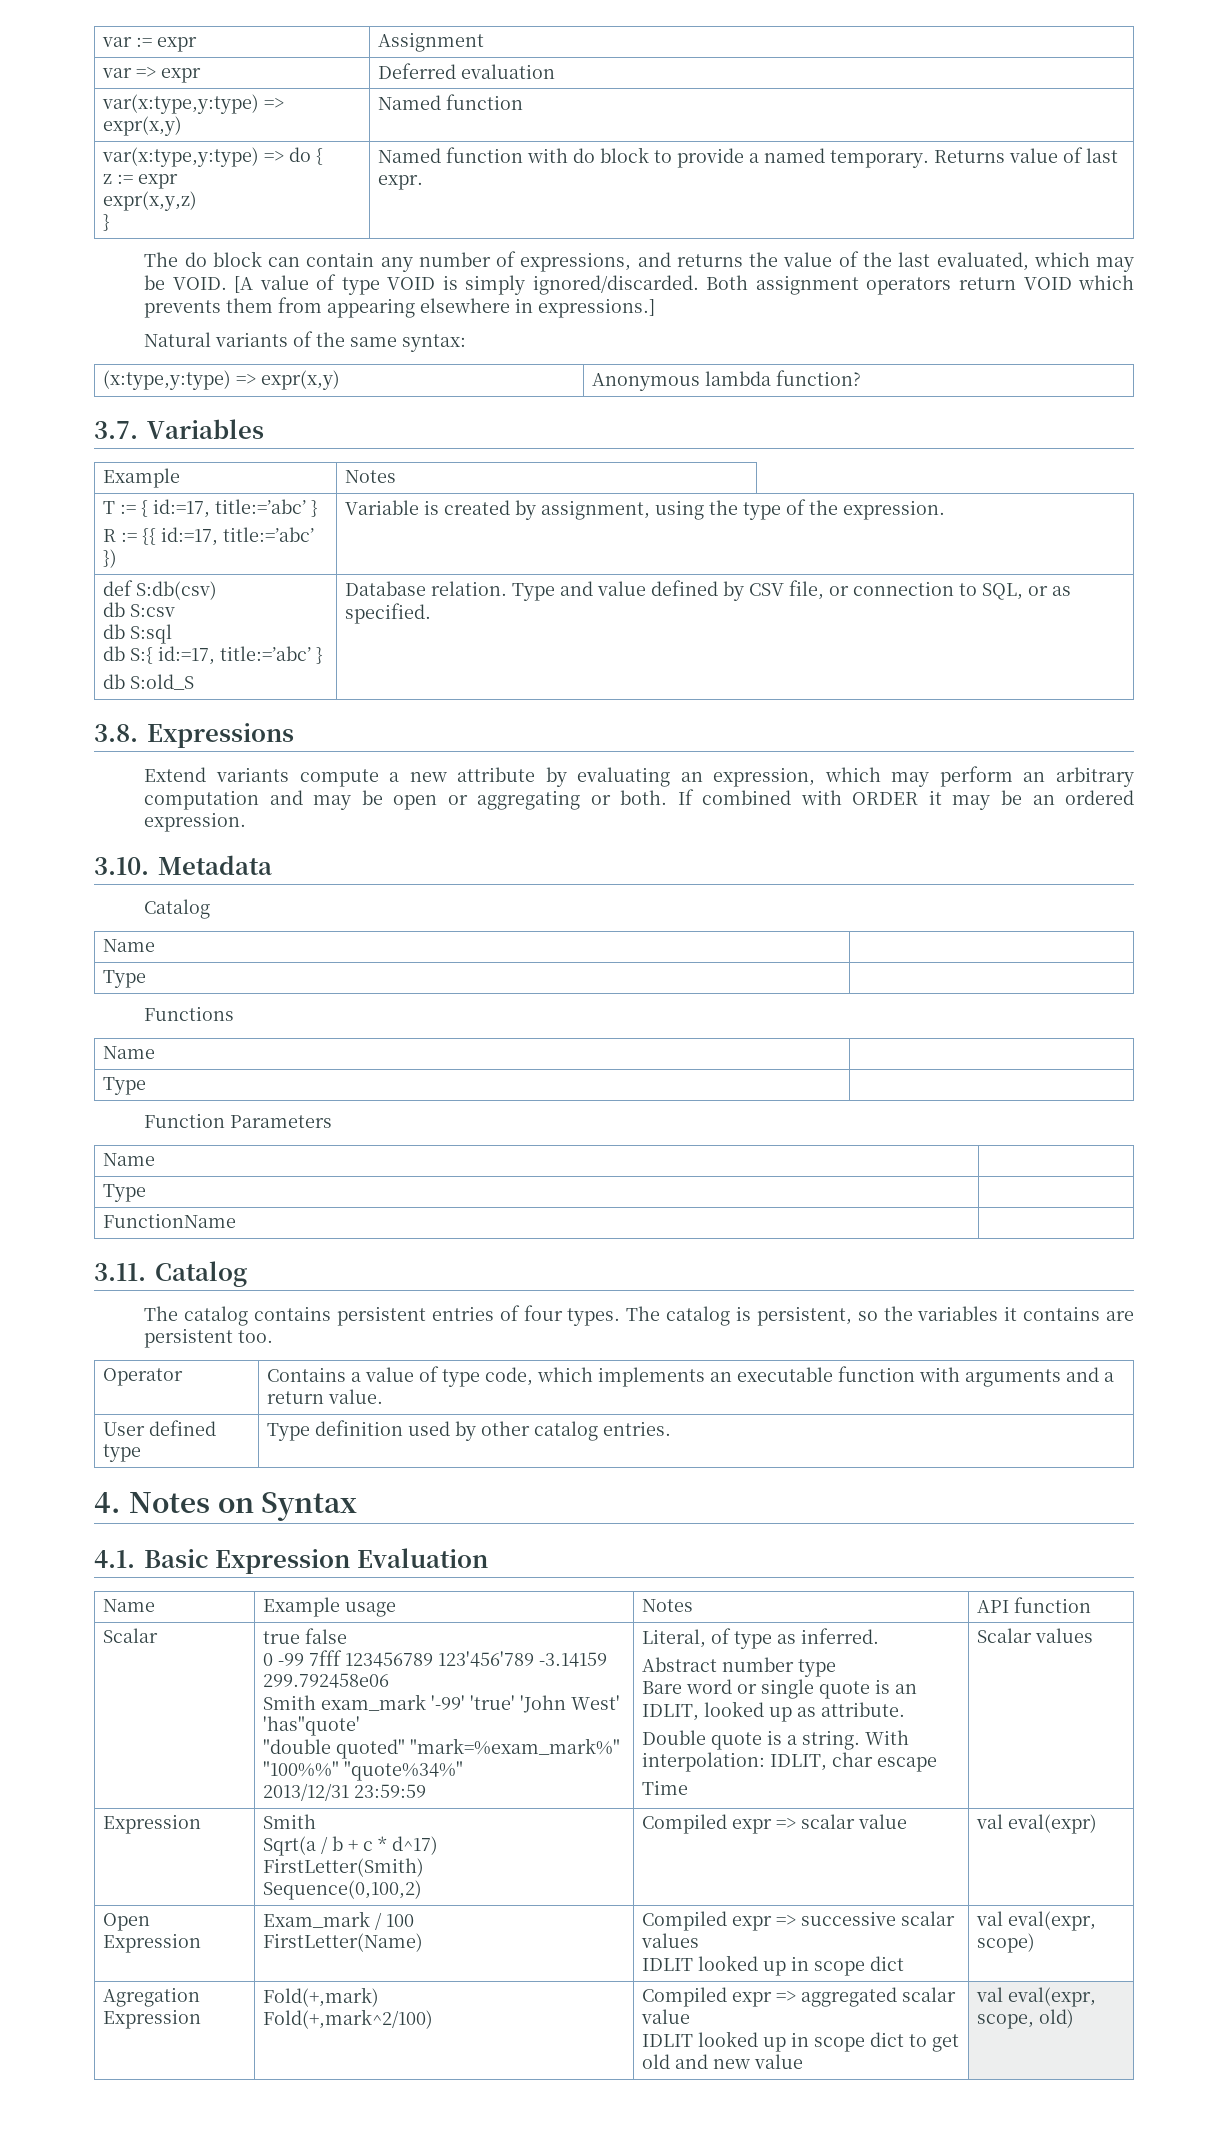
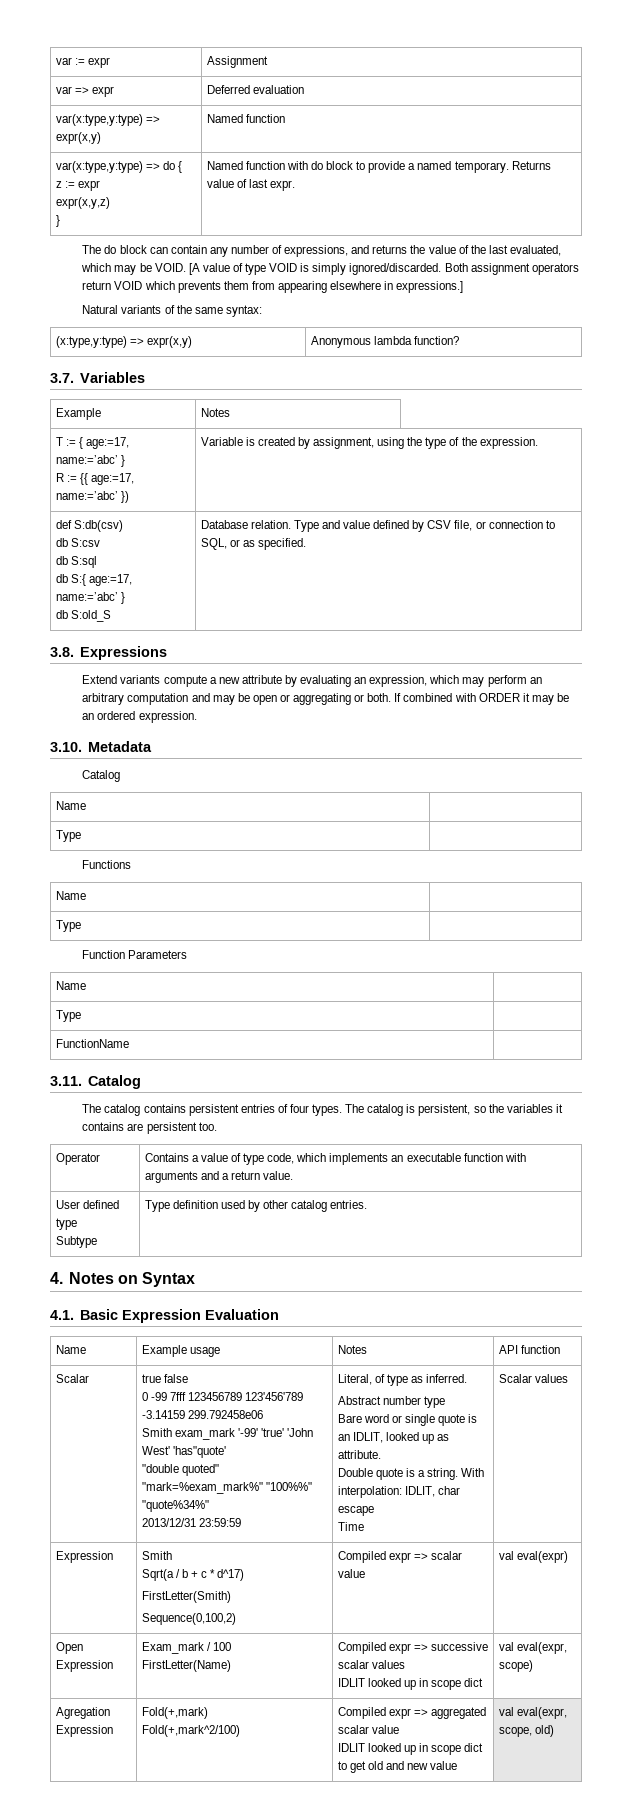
[152,499,306,518] id:=17, title:=’abc’ -> [85,437,129,449] [55,455,118,464] age:=17, name:=’abc’
[160,527,314,546] id:=17, title:=’abc’ -> [90,473,134,485] [55,491,118,500] age:=17, name:=’abc’
[157,646,311,665] id:=17, title:=’abc’ -> [88,574,132,586] [55,592,118,601] age:=17, name:=’abc’
(141, 1453) none -> [55,1236,97,1248] // Subtype

